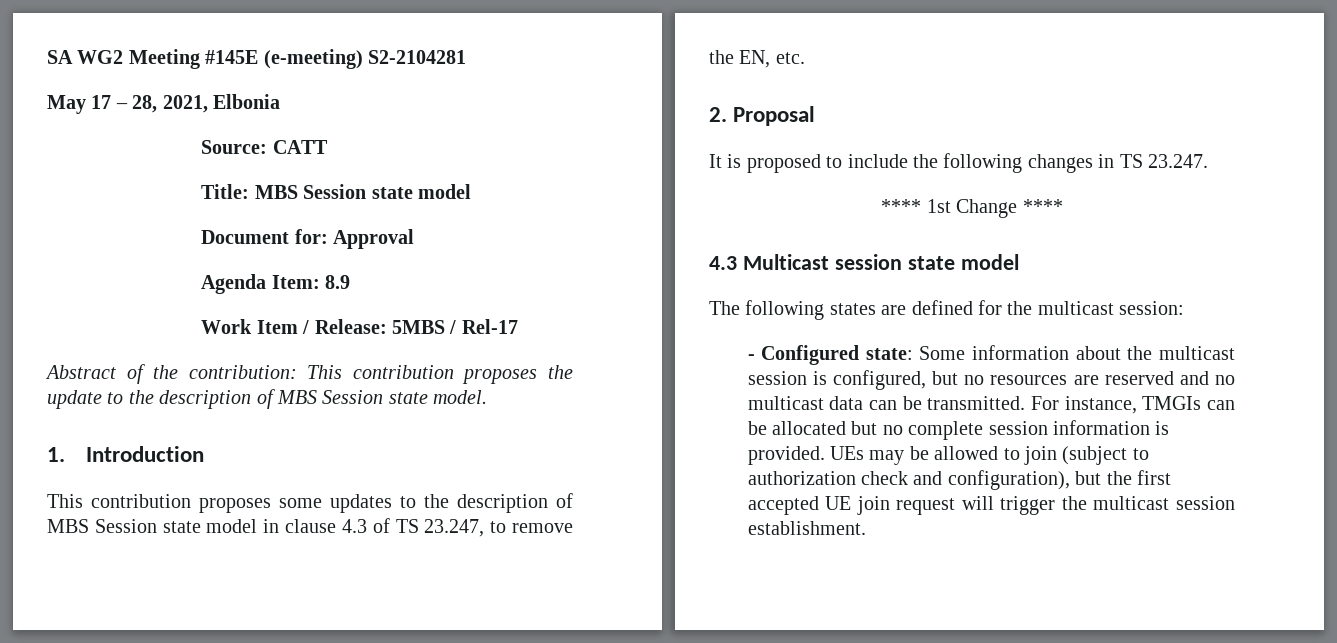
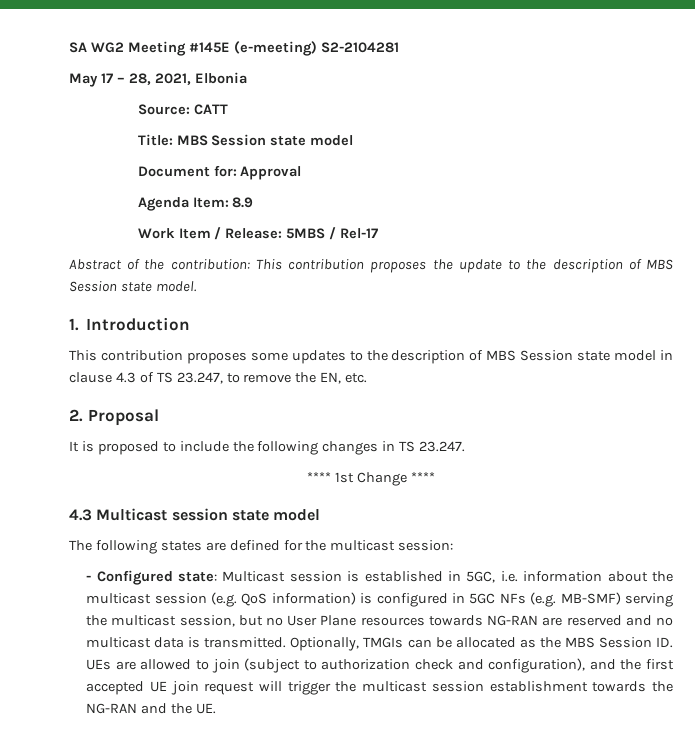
[919,346,966,360] Some -> [222,571,518,583] Multicast session is established in 5GC, i.e.
[812,370,1068,390] is configured, but no resources -> [210,592,673,607] [86,615,539,627] (e.g. QoS information) is configured in 5GC NFs (e.g. MB-SMF) serving the multicast session, but no User Plane resources towards NG-RAN
[868,396,1235,414] [747,420,1170,440] [747,446,929,465] can be transmitted. For instance, TMGIs can be allocated but no complete session information is provided. UEs may be -> [188,637,673,651] [86,659,136,670] is transmitted. Optionally, TMGIs can be allocated as the MBS Session ID. UEs are
[1075,471,1102,485] but -> [589,659,616,670] and
[747,521,866,535] establishment. -> [489,681,673,692] [86,703,216,714] establishment towards the NG-RAN and the UE.

